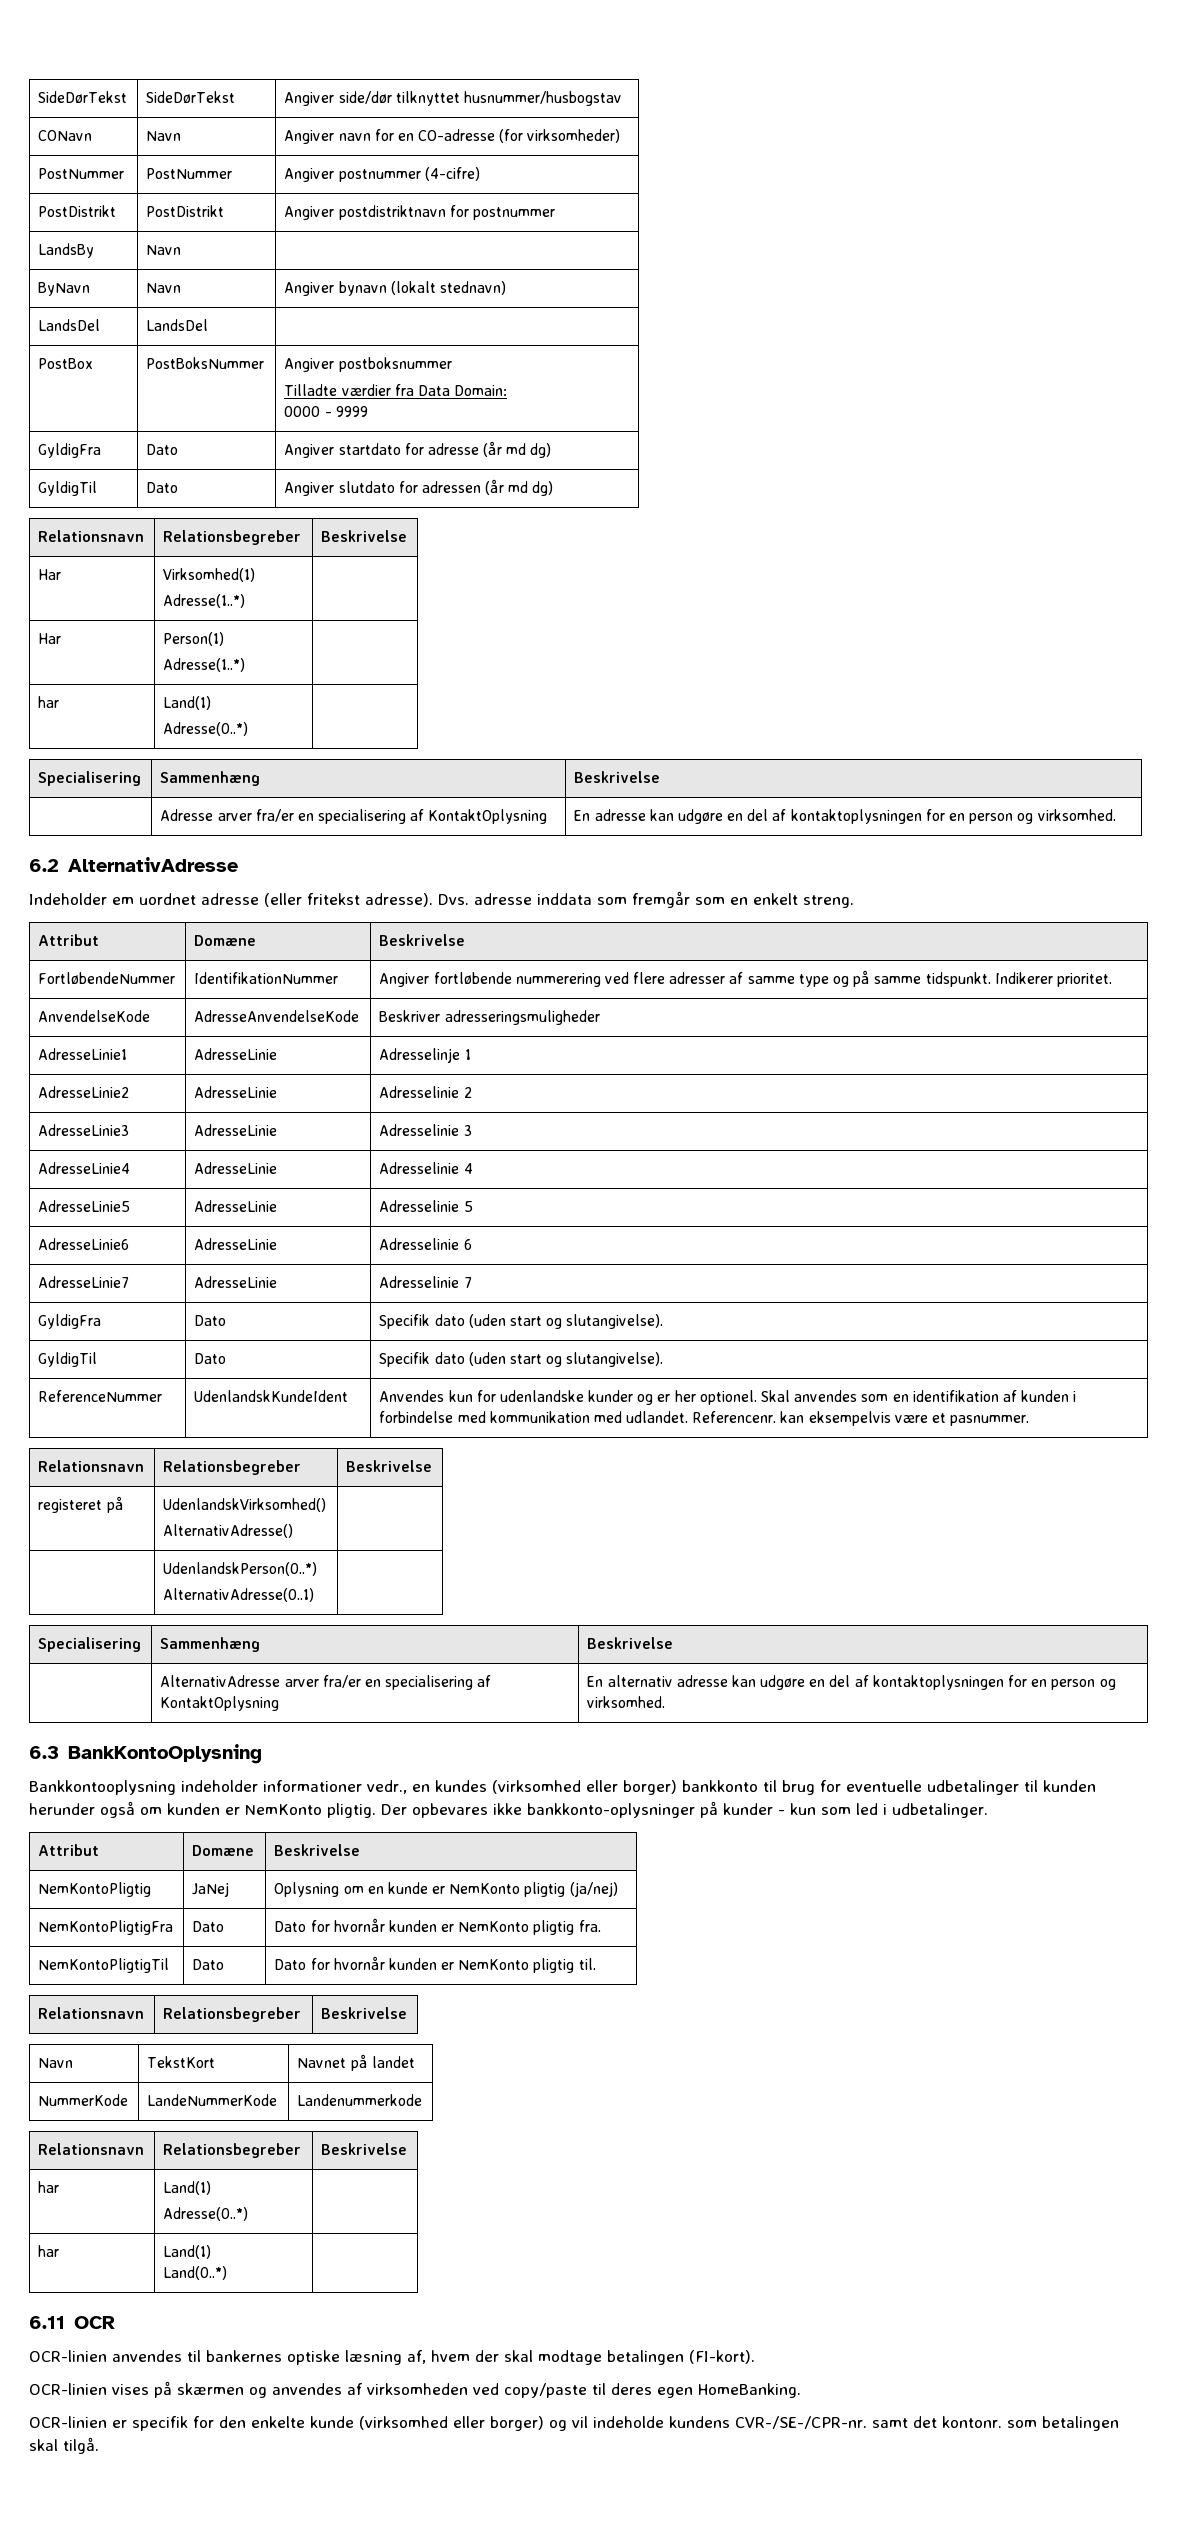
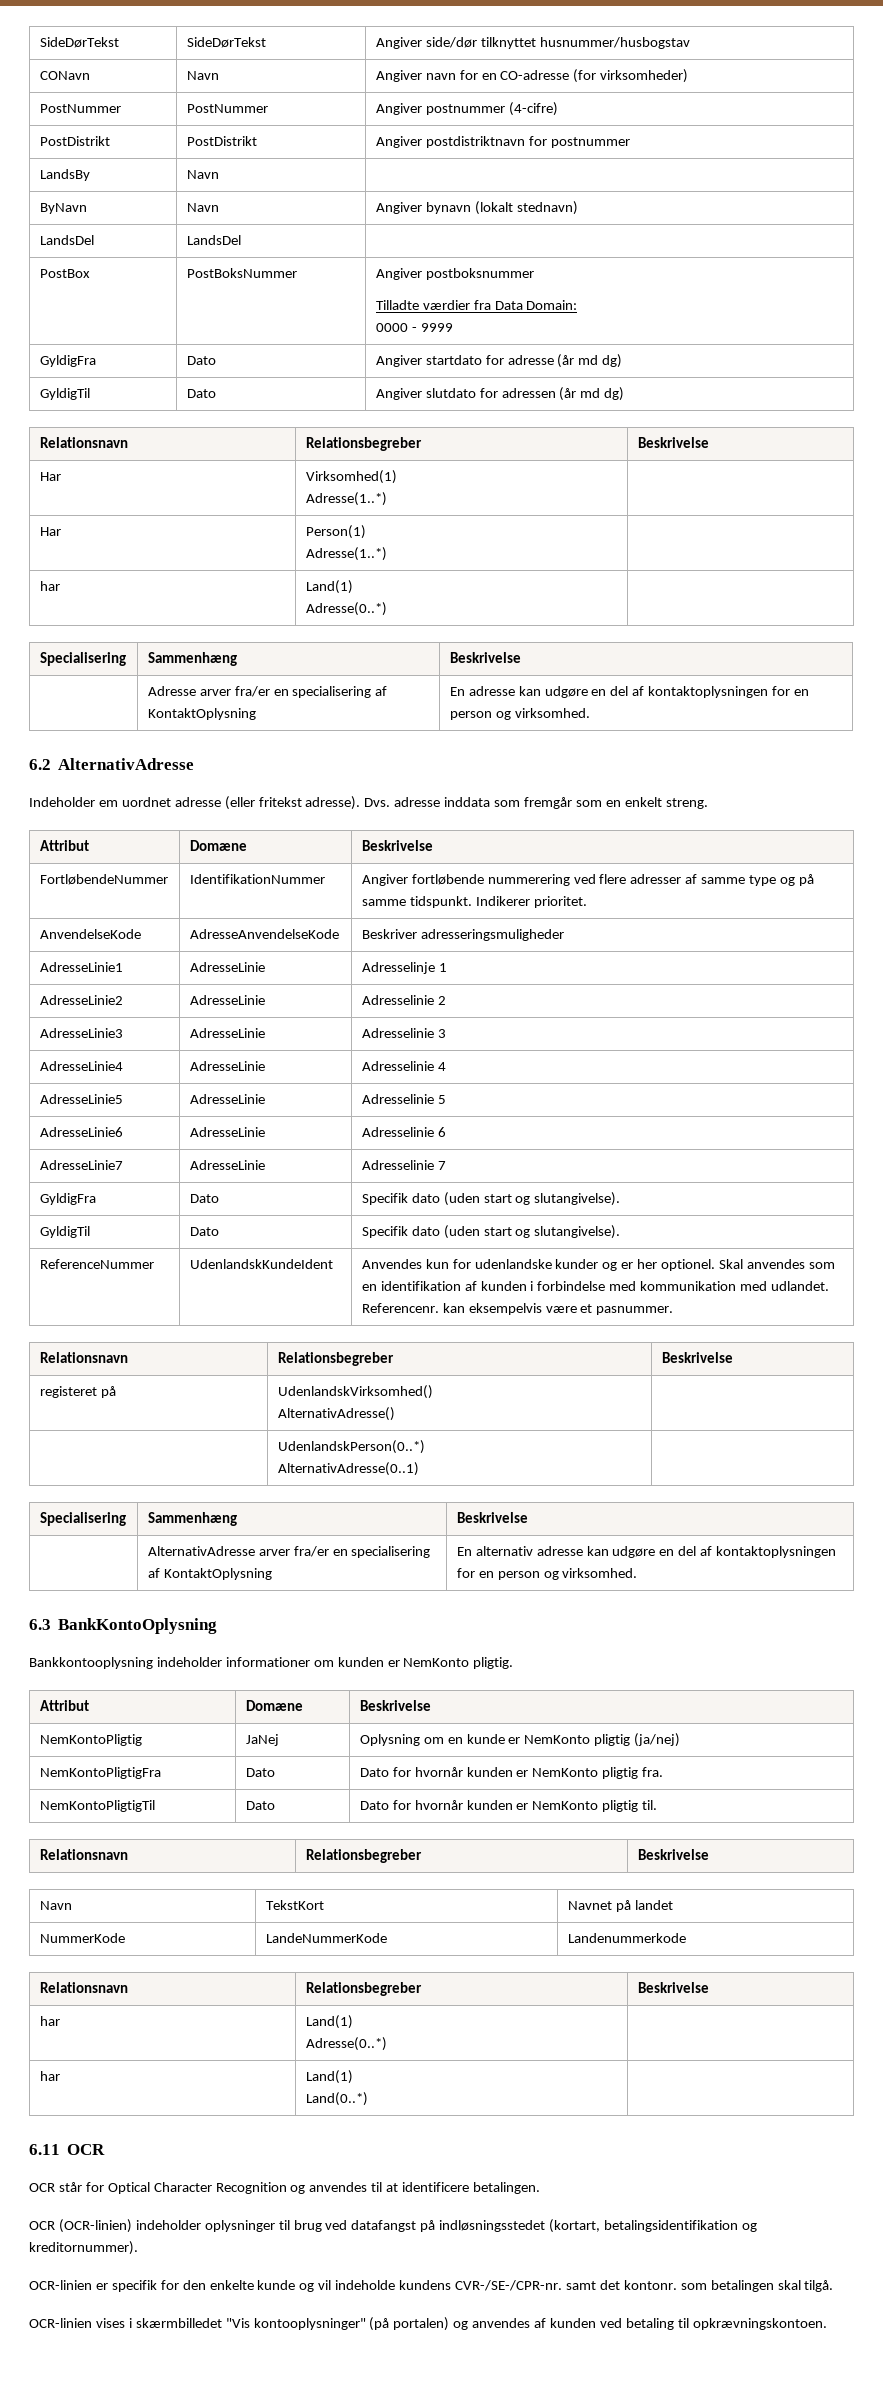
[367,1780,1096,1795] [29,1801,135,1818] vedr., en kundes (virksomhed eller borger) bankkonto til brug for eventuelle udbetalinger til kunden herunder også -> (310, 1662) none
[381,1801,988,1818] Der opbevares ikke bankkonto-oplysninger på kunder - kun som led i udbetalinger. -> (514, 1663) none
[29,2350,755,2365] [29,2381,801,2398] OCR-linien anvendes til bankernes optiske læsning af, hvem der skal modtage betalingen (FI-kort). // OCR-linien vises på skærmen og anvendes af virksomheden ved copy/paste til deres egen HomeBanking. -> [29,2182,541,2194] [29,2219,757,2233] [29,2241,138,2255] OCR står for Optical Character Recognition og anvendes til at identificere betalingen. // OCR (OCR-linien) indeholder oplysninger til brug ved datafangst på indløsningsstedet (kortart, betalingsidentifikation og kreditornummer).
[359,2416,544,2431] (virksomhed eller borger) -> (296, 2285) none
(99, 2445) none -> [29,2317,827,2331] // OCR-linien vises i skærmbilledet "Vis kontooplysninger" (på portalen) og anvendes af kunden ved betaling til opkrævningskontoen.

